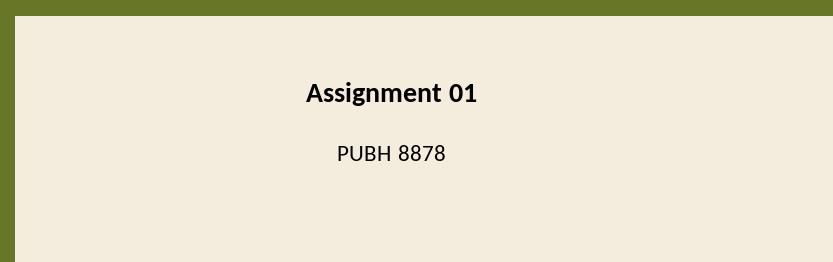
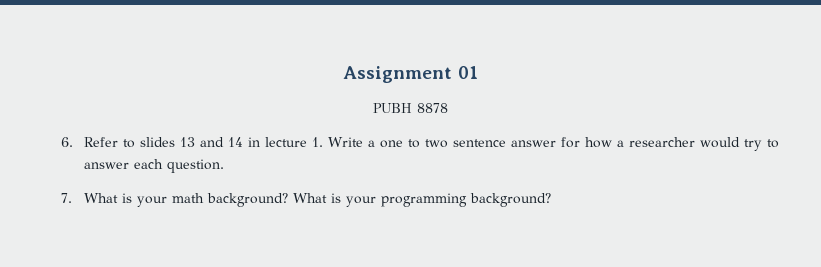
(446, 153) none -> [60,137,779,151] [83,159,224,173] [60,193,551,207] // 6. Refer to slides 13 and 14 in lecture 1. Write a one to two sentence answer for how a researcher would try to answer each question. // 7. What is your math background? What is your programming background?

